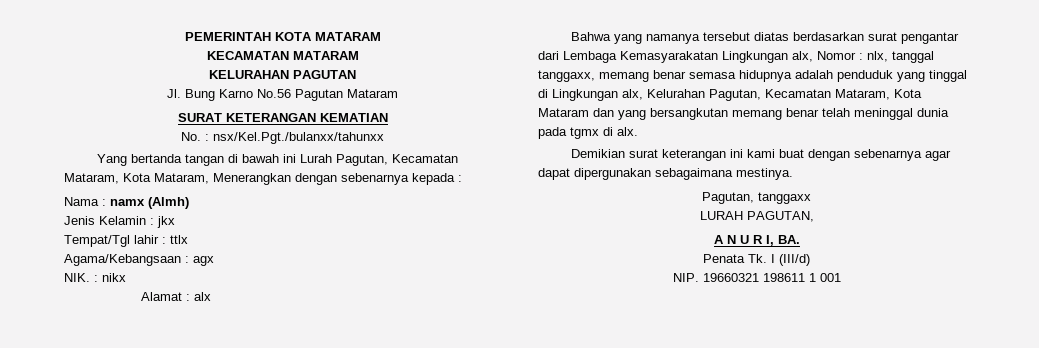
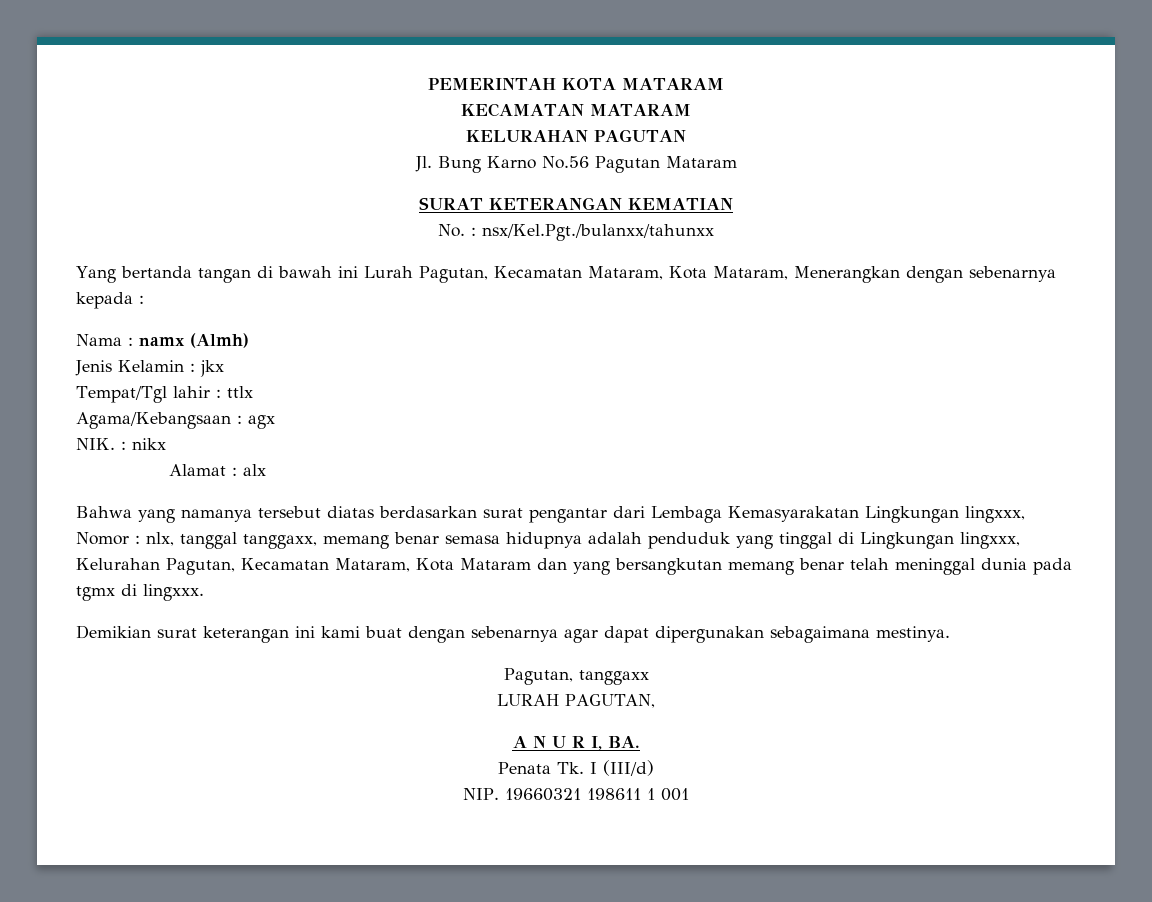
[792,51,813,62] alx, -> [965,506,1025,523] lingxxx,
[622,89,643,100] alx, -> [960,532,1020,549] lingxxx,
[617,127,638,136] alx. -> [143,584,204,601] lingxxx.

